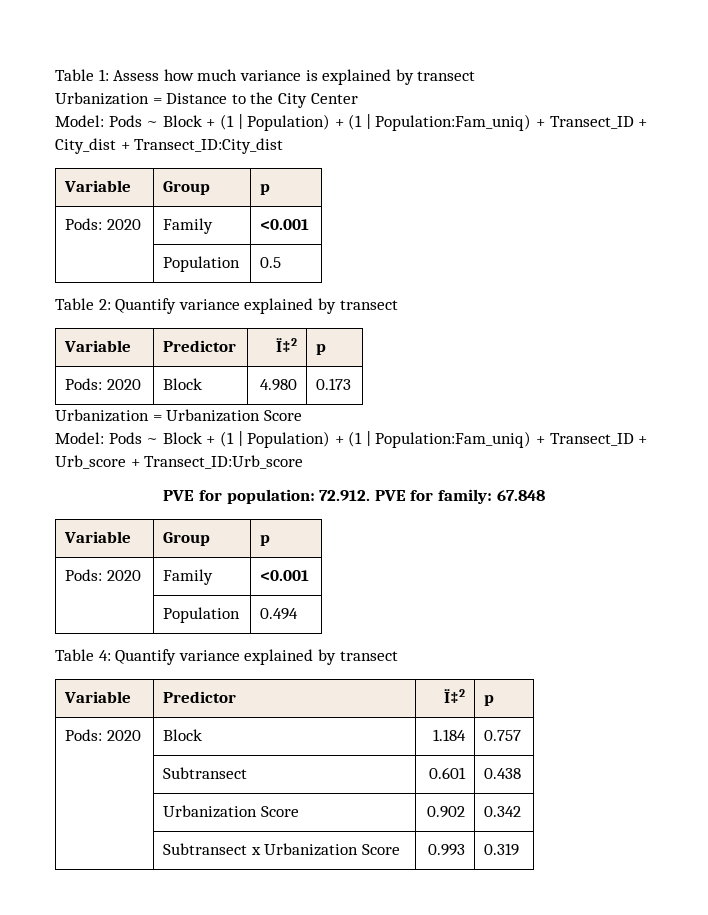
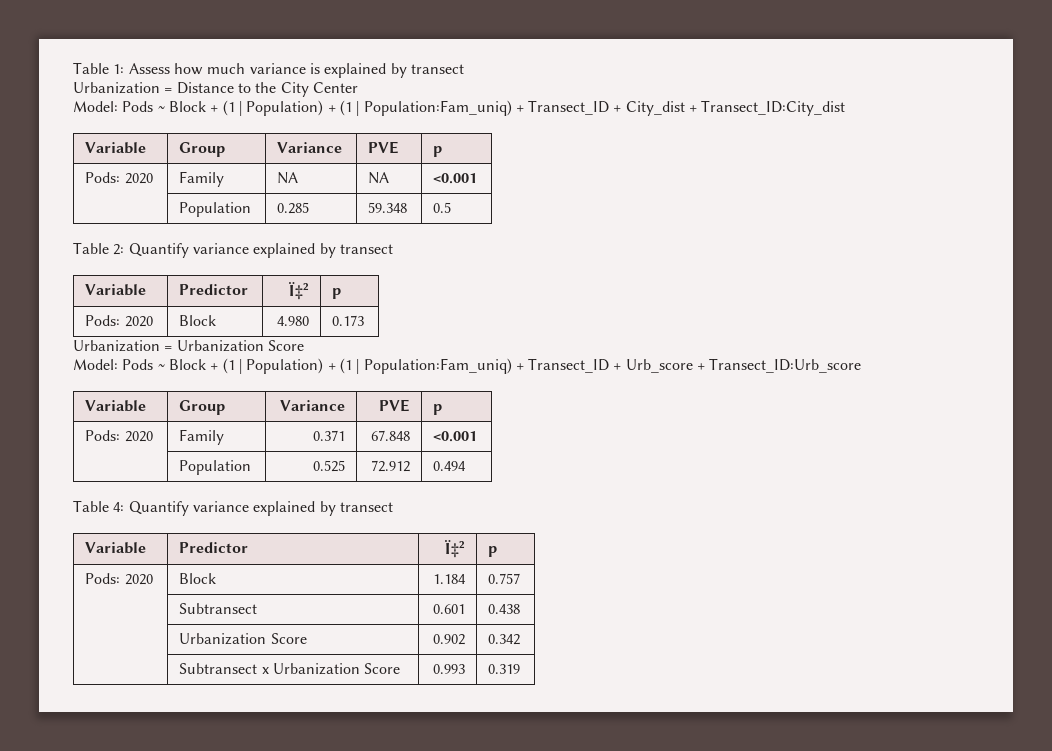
[260,184,271,195] [65,218,141,230] [163,218,214,234] [260,219,310,230] [163,256,241,272] | p // Pods: 2020 | Family | <0.001 // | Population -> [277,142,343,153] [368,141,400,154] [433,146,443,157] [85,172,153,184] [179,171,225,187] [277,172,299,184] [368,172,390,184] [433,173,478,184] [179,202,252,217] [277,202,310,214] [368,202,408,213] | Variance | PVE | p // Pods: 2020 | Family | NA | NA | <0.001 // | Population | 0.285 | 59.348
[163,489,545,504] [64,531,132,543] [163,532,211,546] [260,535,271,546] [65,569,141,581] [163,569,214,585] [260,570,310,581] [163,607,241,623] // PVE for population: 72.912. PVE for family: 67.848 // Variable | Group | p // Pods: 2020 | Family | <0.001 // | Population -> [85,400,147,412] [179,400,226,415] [279,400,345,411] [378,399,410,412] [433,404,443,415] [85,430,153,442] [179,429,225,445] [312,430,345,441] [370,430,410,441] [433,431,478,442] [179,460,252,475] [312,460,345,472] [370,460,410,472] // Variable | Group | Variance | PVE | p // Pods: 2020 | Family | 0.371 | 67.848 | <0.001 // | Population | 0.525 | 72.912

